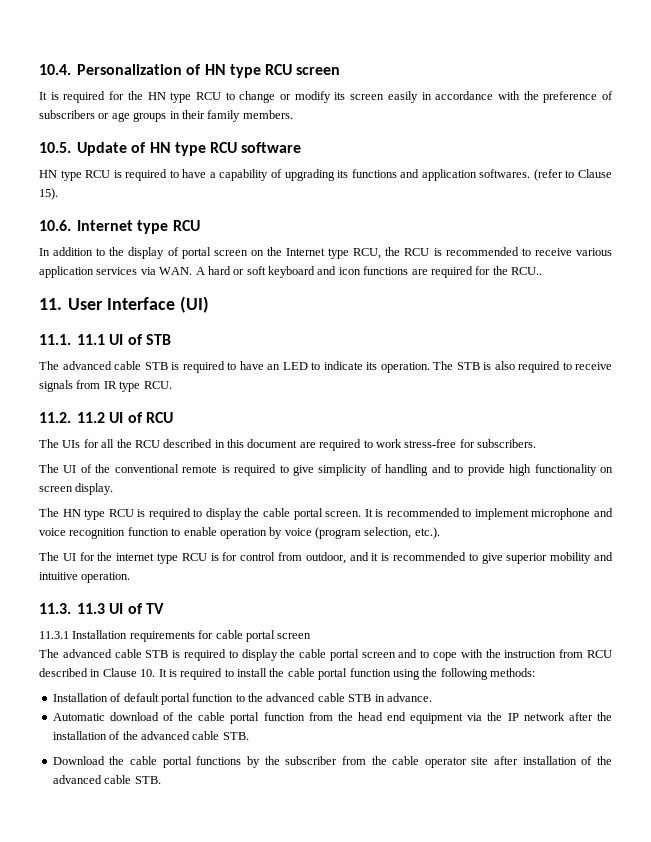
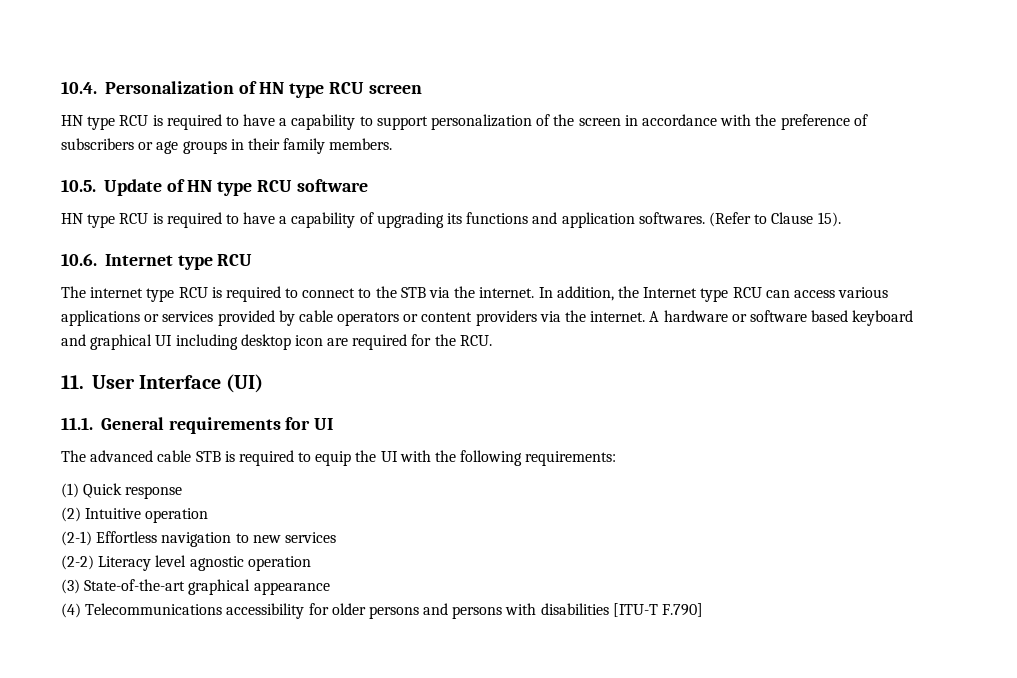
[39,91,418,103] It is required for the HN type RCU to change or modify its screen easily -> [61,114,621,130] HN type RCU is required to have a capability to support personalization of the screen
[533,169,563,181] (refer -> [708,212,751,227] (Refer
[39,247,612,259] [39,266,409,278] In addition to the display of portal screen on the Internet type RCU, the RCU is recommended to receive various application services via WAN. A hard or soft keyboard and icon functions -> [61,286,889,302] [61,310,914,326] [61,334,323,350] The internet type RCU is required to connect to the STB via the internet. In addition, the Internet type RCU can access various applications or services provided by cable operators or content providers via the internet. A hardware or software based keyboard and graphical UI including desktop icon
[511,267,542,275] RCU.. -> [459,335,492,346] RCU.
[77,334,171,345] [39,361,612,373] [39,380,172,392] [39,412,173,423] [39,439,536,451] [39,464,614,476] [39,483,114,495] [39,508,613,520] [39,527,440,539] [39,552,614,564] [39,572,131,583] [39,603,164,614] [39,630,312,642] [39,649,612,661] [39,668,535,680] [52,693,432,705] [52,712,612,724] [52,731,249,740] [52,756,612,768] [52,775,161,784] 11.1 UI of STB // The advanced cable STB is required to have an LED to indicate its operation. The STB is also required to receive signals from IR type RCU. // 11.2. 11.2 UI of RCU // The UIs for all the RCU described in this document are required to work stress-free for subscribers. // The UI of the conventional remote is required to give simplicity of handling and to provide high functionality on screen display. // The HN type RCU is required to display the cable portal screen. It is recommended to implement microphone and voice recognition function to enable operation by voice (program selection, etc.). // The UI for the internet type RCU is for control from outdoor, and it is recommended to give superior mobility and intuitive operation. // 11.3. 11.3 UI of TV // 11.3.1 Installation requirements for cable portal screen // The advanced cable STB is required to display the cable portal screen and to cope with the instruction from RCU described in Clause 10. It is required to install the cable portal function using the following methods: // Installation of default portal function to the advanced cable STB in advance. // Automatic download of the cable portal function from the head end equipment via the IP network after the installation of the advanced cable STB. // Download the cable portal functions by the subscriber from the cable operator site after installation of the advanced cable STB. -> [100,417,334,434] [61,450,617,466] [61,483,183,499] [61,507,209,523] [61,531,336,547] [61,555,311,571] [61,579,330,595] [61,603,704,619] General requirements for UI // The advanced cable STB is required to equip the UI with the following requirements: // (1) Quick response // (2) Intuitive operation // (2-1) Effortless navigation to new services // (2-2) Literacy level agnostic operation // (3) State-of-the-art graphical appearance // (4) Telecommunications accessibility for older persons and persons with disabilities [ITU-T F.790]

